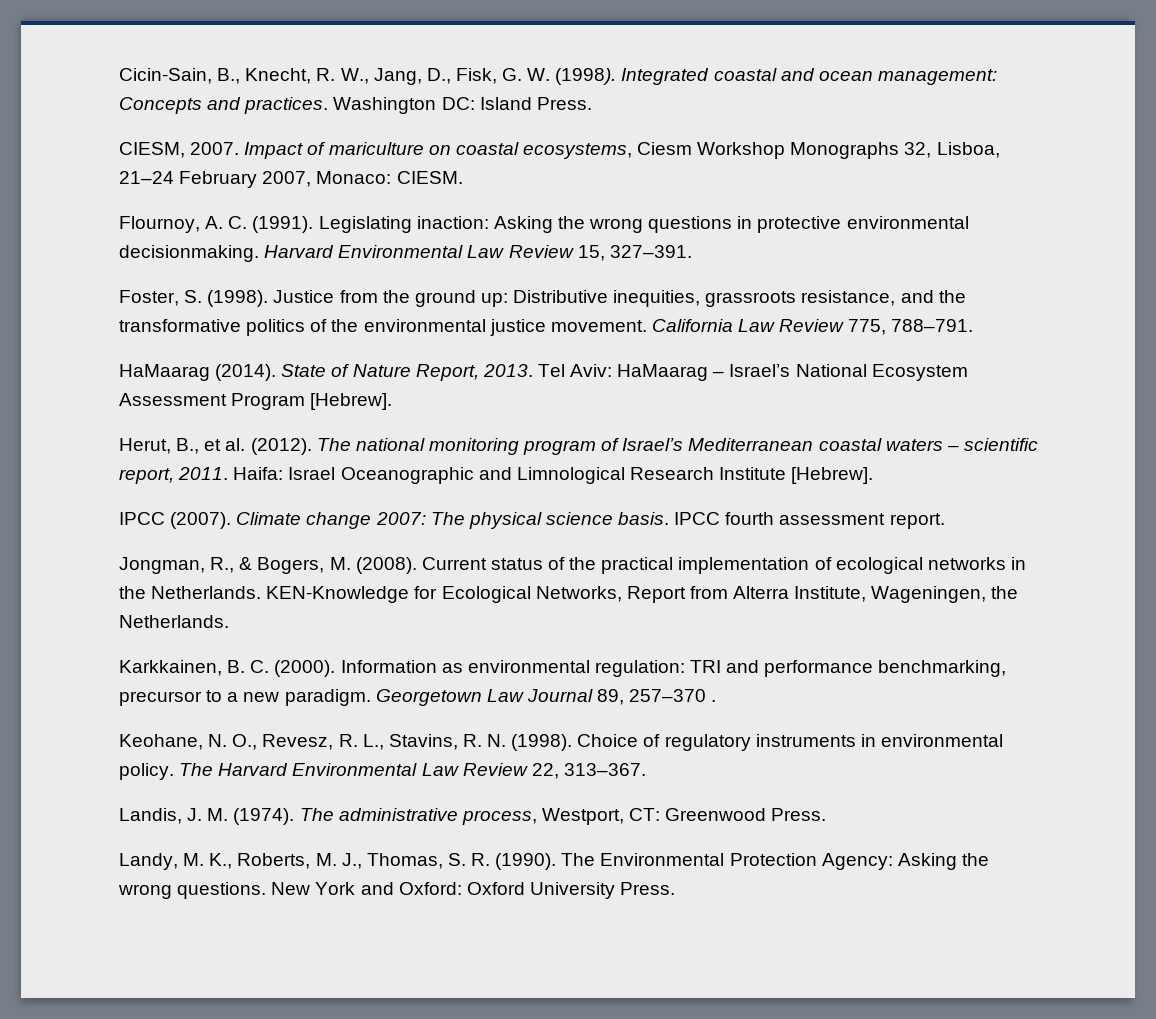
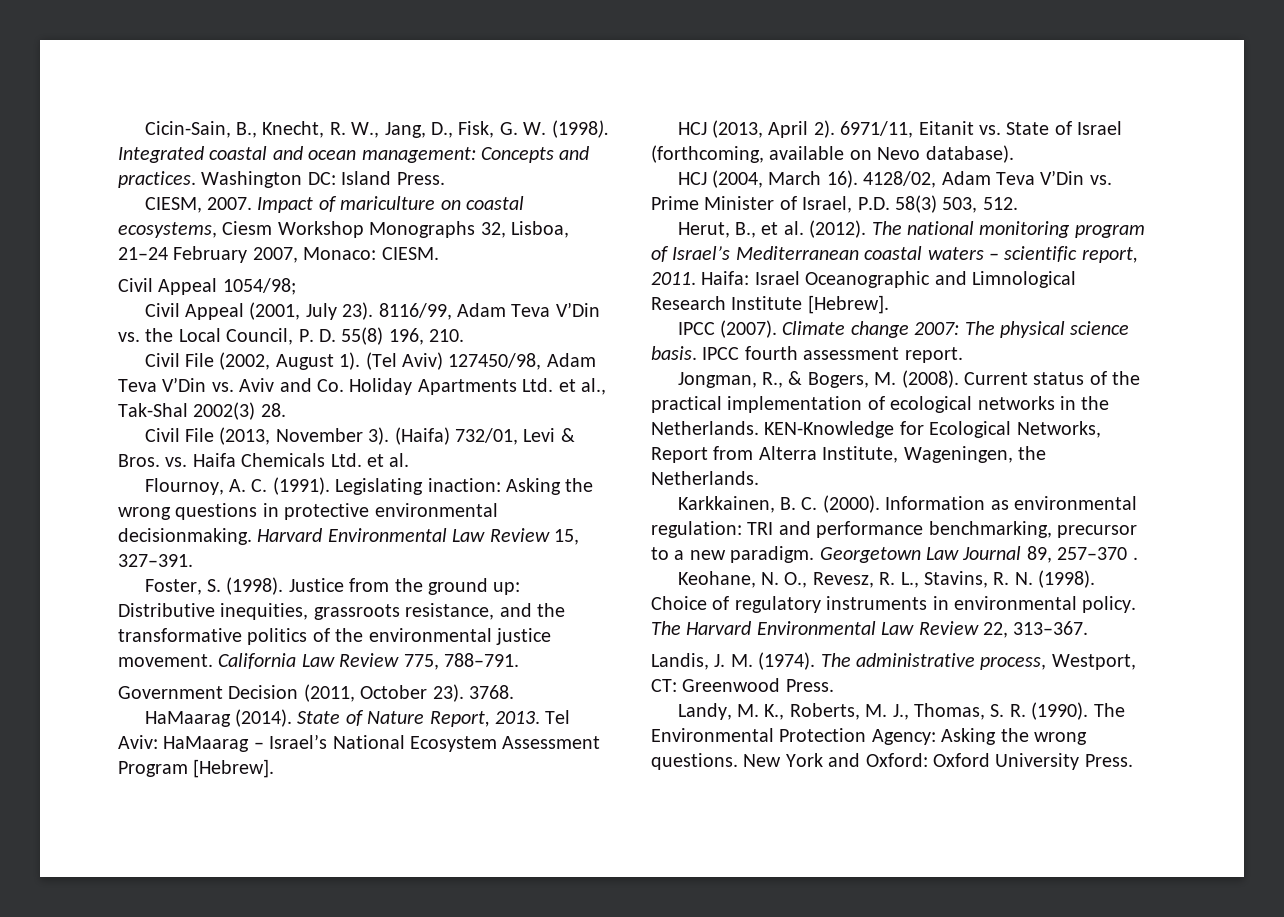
(463, 177) none -> [118,278,296,295] [144,302,600,320] [118,327,465,345] [144,352,596,370] [118,377,606,395] [118,402,286,420] [144,427,575,445] [118,453,410,467] // Civil Appeal 1054/98; // Civil Appeal (2001, July 23). 8116/99, Adam Teva V’Din vs. the Local Council, P. D. 55(8) 196, 210. // Civil File (2002, August 1). (Tel Aviv) 127450/98, Adam Teva V’Din vs. Aviv and Co. Holiday Apartments Ltd. et al., Tak-Shal 2002(3) 28. // Civil File (2013, November 3). (Haifa) 732/01, Levi & Bros. vs. Haifa Chemicals Ltd. et al.
(974, 325) none -> [118,684,514,702] // Government Decision (2011, October 23). 3768.
(393, 401) none -> [677,120,1123,138] [651,145,1014,163] [677,170,1112,188] [651,195,1018,213] // HCJ (2013, April 2). 6971/11, Eitanit vs. State of Israel (forthcoming, available on Nevo database). // HCJ (2004, March 16). 4128/02, Adam Teva V’Din vs. Prime Minister of Israel, P.D. 58(3) 503, 512.

